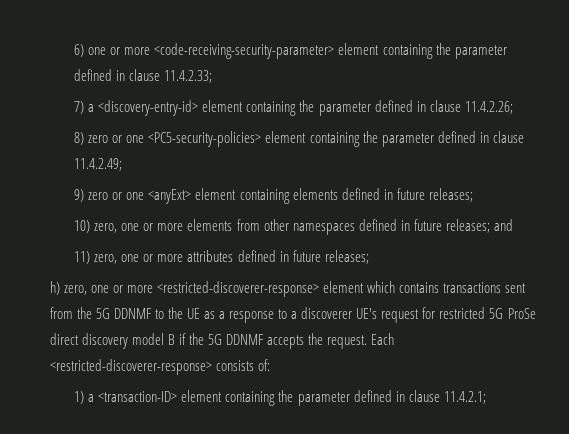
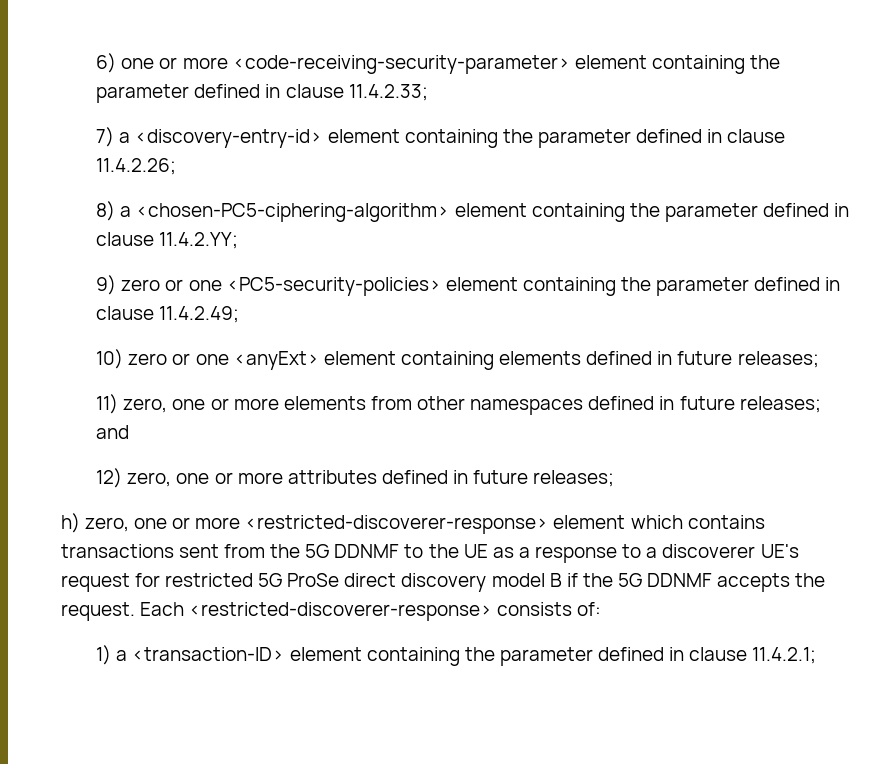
(85, 138) none -> [120,203,850,222] [96,232,239,249] [96,275,117,295] a <chosen-PC5-ciphering-algorithm> element containing the parameter defined in clause 11.4.2.YY; // 9)
[74,189,85,202] 9) -> [96,349,124,369] 10)
[74,220,91,233] 10) -> [96,394,119,414] 11)
[74,251,91,264] 11) -> [96,468,123,488] 12)

